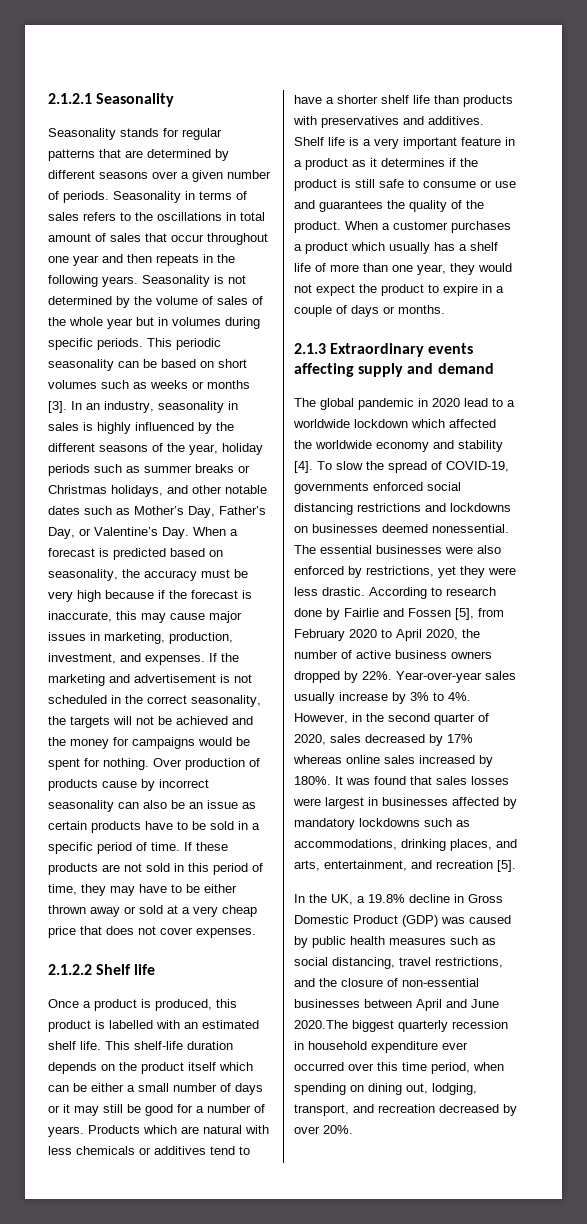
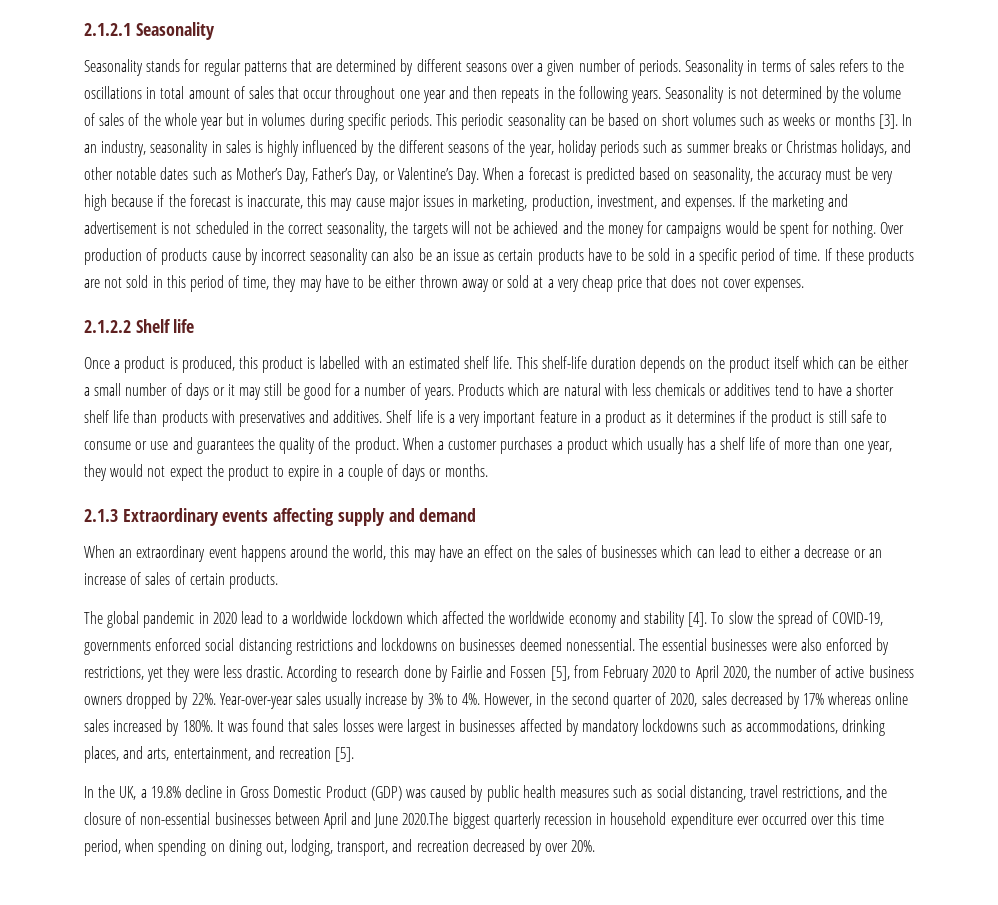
(494, 368) none -> [84,545,882,562] [84,572,278,589] // When an extraordinary event happens around the world, this may have an effect on the sales of businesses which can lead to either a decrease or an increase of sales of certain products.

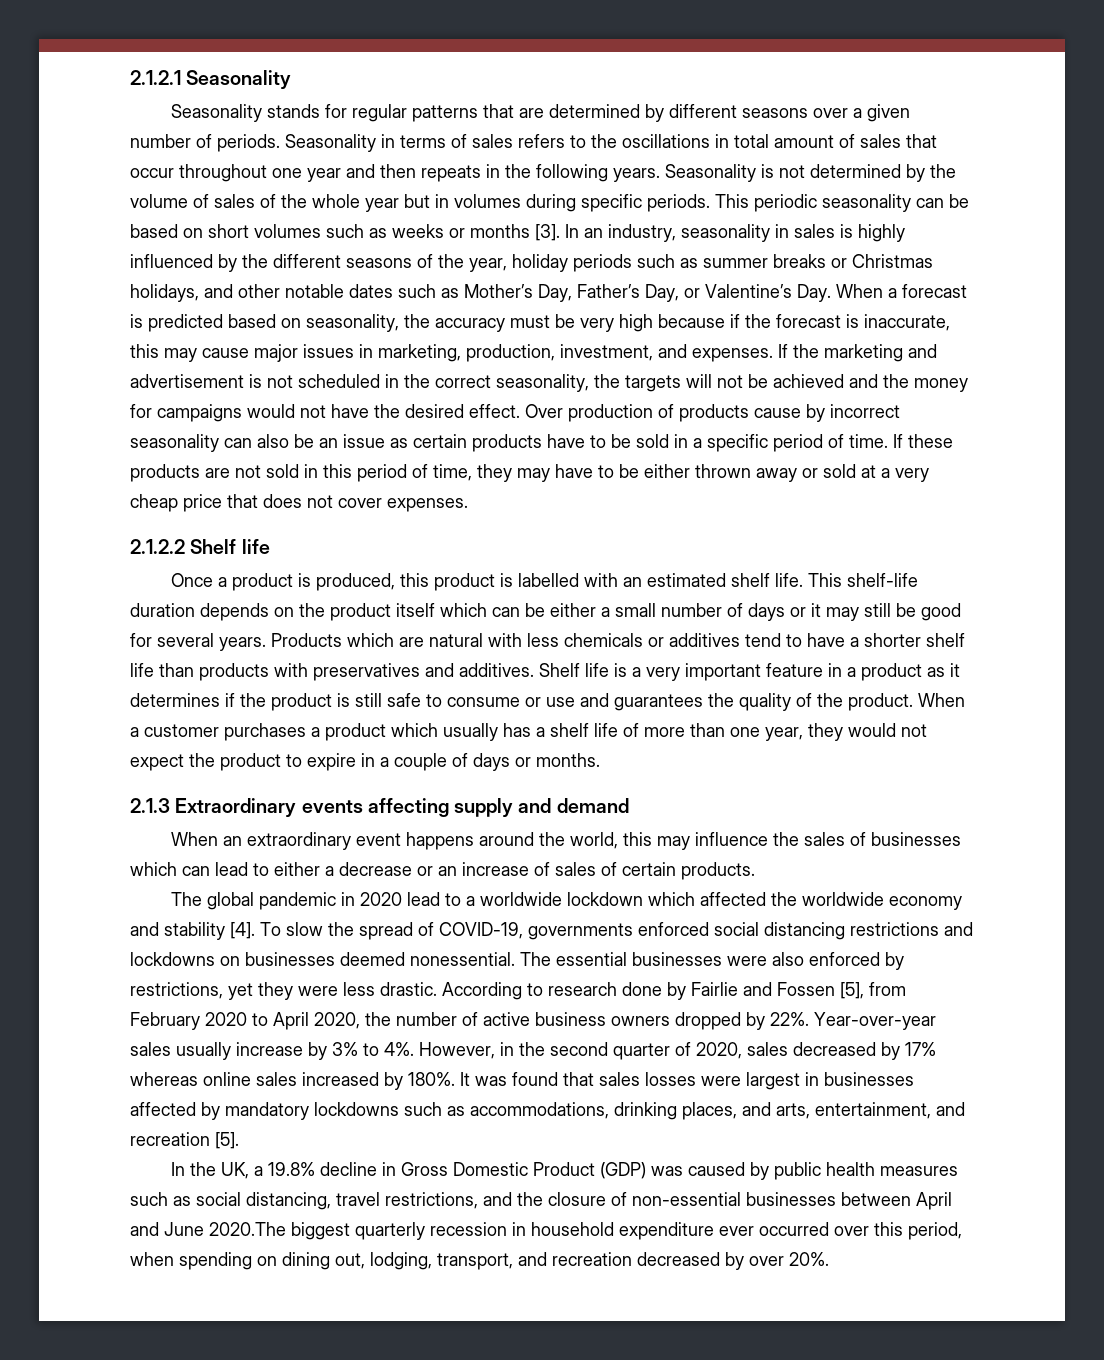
[762,221,877,238] be spent for nothing. -> [300,404,520,418] not have the desired effect.
[354,383,421,396] a number of -> [157,633,214,647] several
[438,545,532,558] have an effect on -> [695,832,769,846] influence
[860,813,884,825] time -> (903, 1229) none

